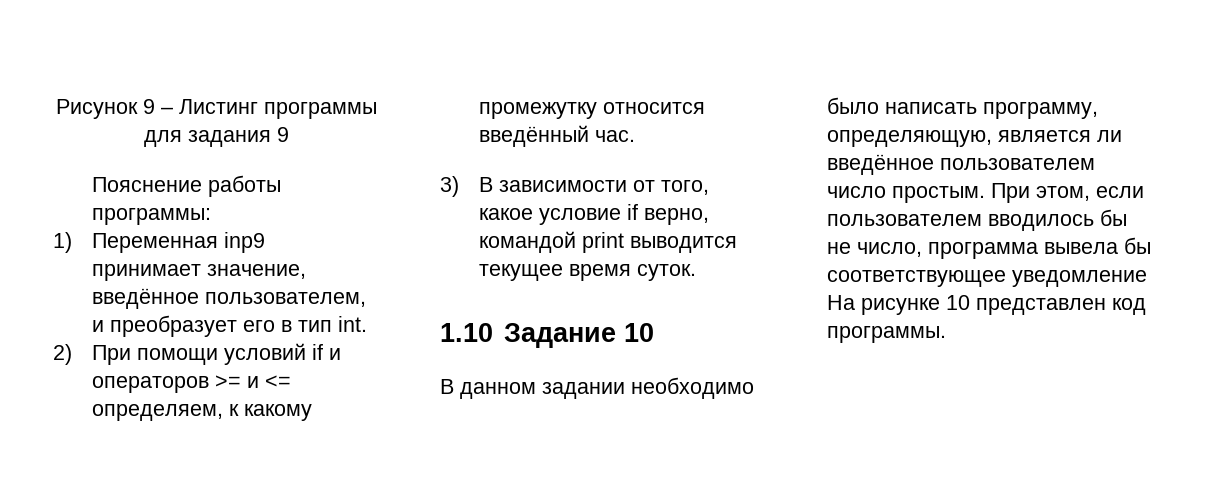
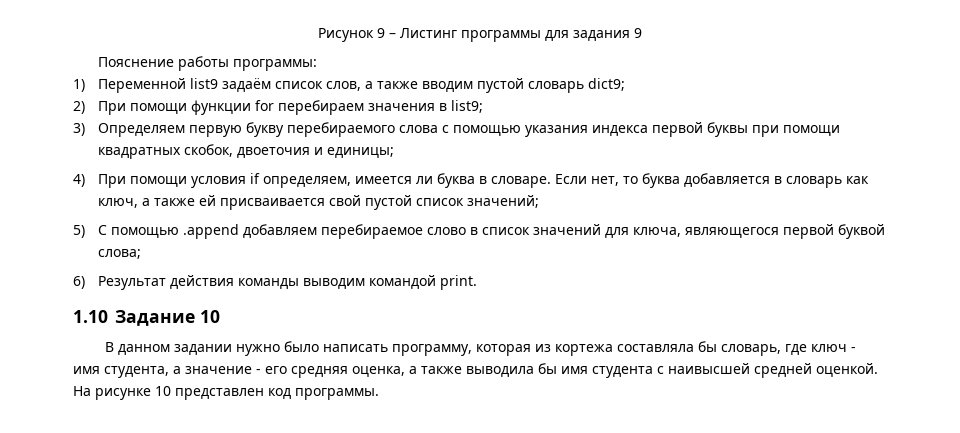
[92,232,266,253] [92,264,307,281] [92,288,367,309] [92,315,368,337] [53,343,342,365] [92,375,292,393] [92,404,313,421] [479,102,706,119] [479,125,636,147] [440,176,710,197] [479,204,710,225] [479,231,738,253] [479,264,697,281] Переменная inp9 принимает значение, введённое пользователем, и преобразует его в тип int. // 2) При помощи условий if и операторов >= и <= определяем, к какому промежутку относится введённый час. // 3) В зависимости от того, какое условие if верно, командой print выводится текущее время суток. -> [98,78,626,93] [73,100,484,115] [73,122,841,137] [98,144,395,159] [73,173,870,188] [98,195,540,210] [73,224,886,239] [98,249,142,259] [73,275,478,290] Переменной list9 задаём список слов, а также вводим пустой словарь dict9; // 2) При помощи функции for перебираем значения в list9; // 3) Определяем первую букву перебираемого слова с помощью указания индекса первой буквы при помощи квадратных скобок, двоеточия и единицы; // 4) При помощи условия if определяем, имеется ли буква в словаре. Если нет, то буква добавляется в словарь как ключ, а также ей присваивается свой пустой список значений; // 5) С помощью .append добавляем перебираемое слово в список значений для ключа, являющегося первой буквой слова; // 6) Результат действия команды выводим командой print.
[631,377,754,399] необходимо -> [236,344,281,356] нужно
[827,130,1122,147] [827,154,1095,175] [827,183,1144,203] [827,209,1127,231] [827,237,1151,259] [827,270,1147,287] определяющую, является ли введённое пользователем число простым. При этом, если пользователем вводилось бы не число, программа вывела бы соответствующее уведомление -> [476,341,857,356] [73,363,878,378] которая из кортежа составляла бы словарь, где ключ - имя студента, а значение - его средняя оценка, а также выводила бы имя студента с наивысшей средней оценкой.

